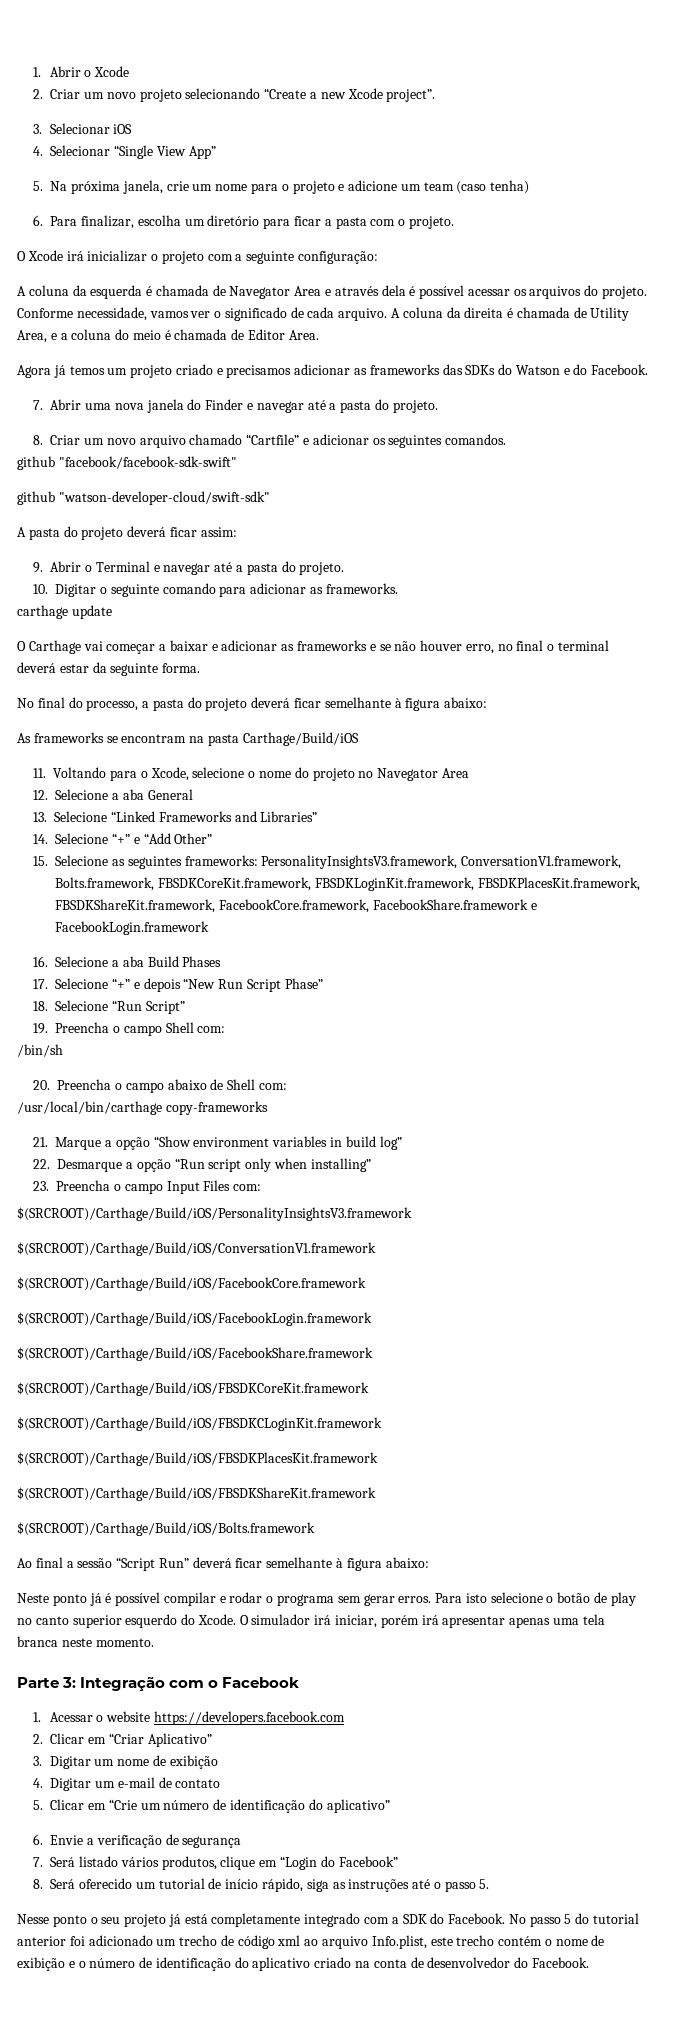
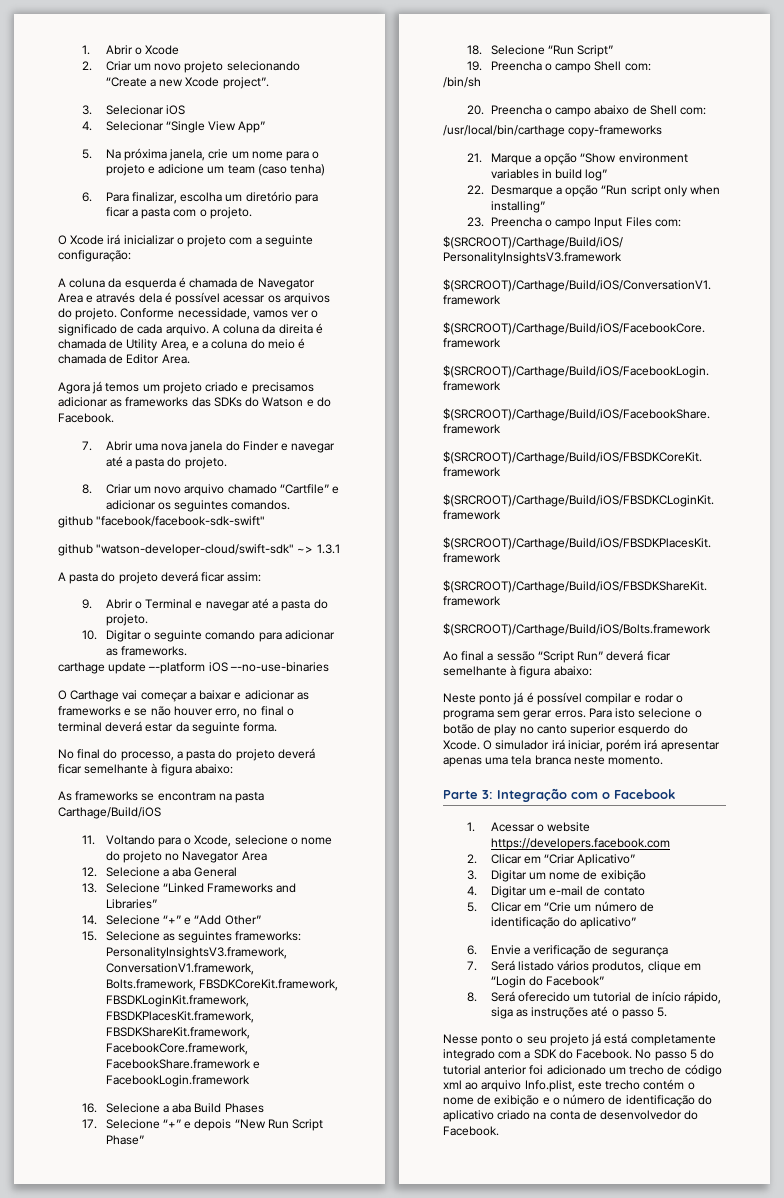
(270, 498) none -> [297,544,340,554] ~> 1.3.1
(112, 612) none -> [148,662,329,674] –-platform iOS –-no-use-binaries

